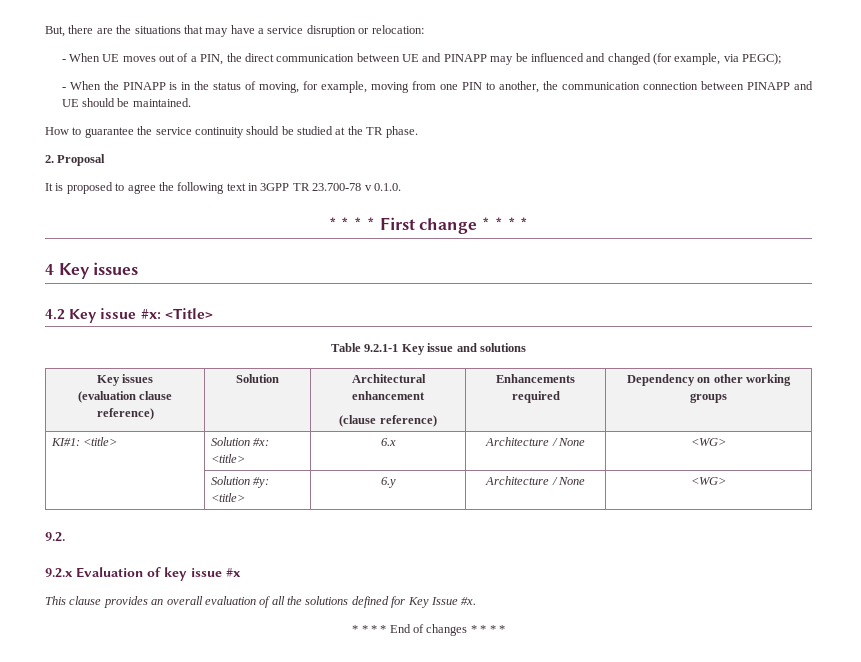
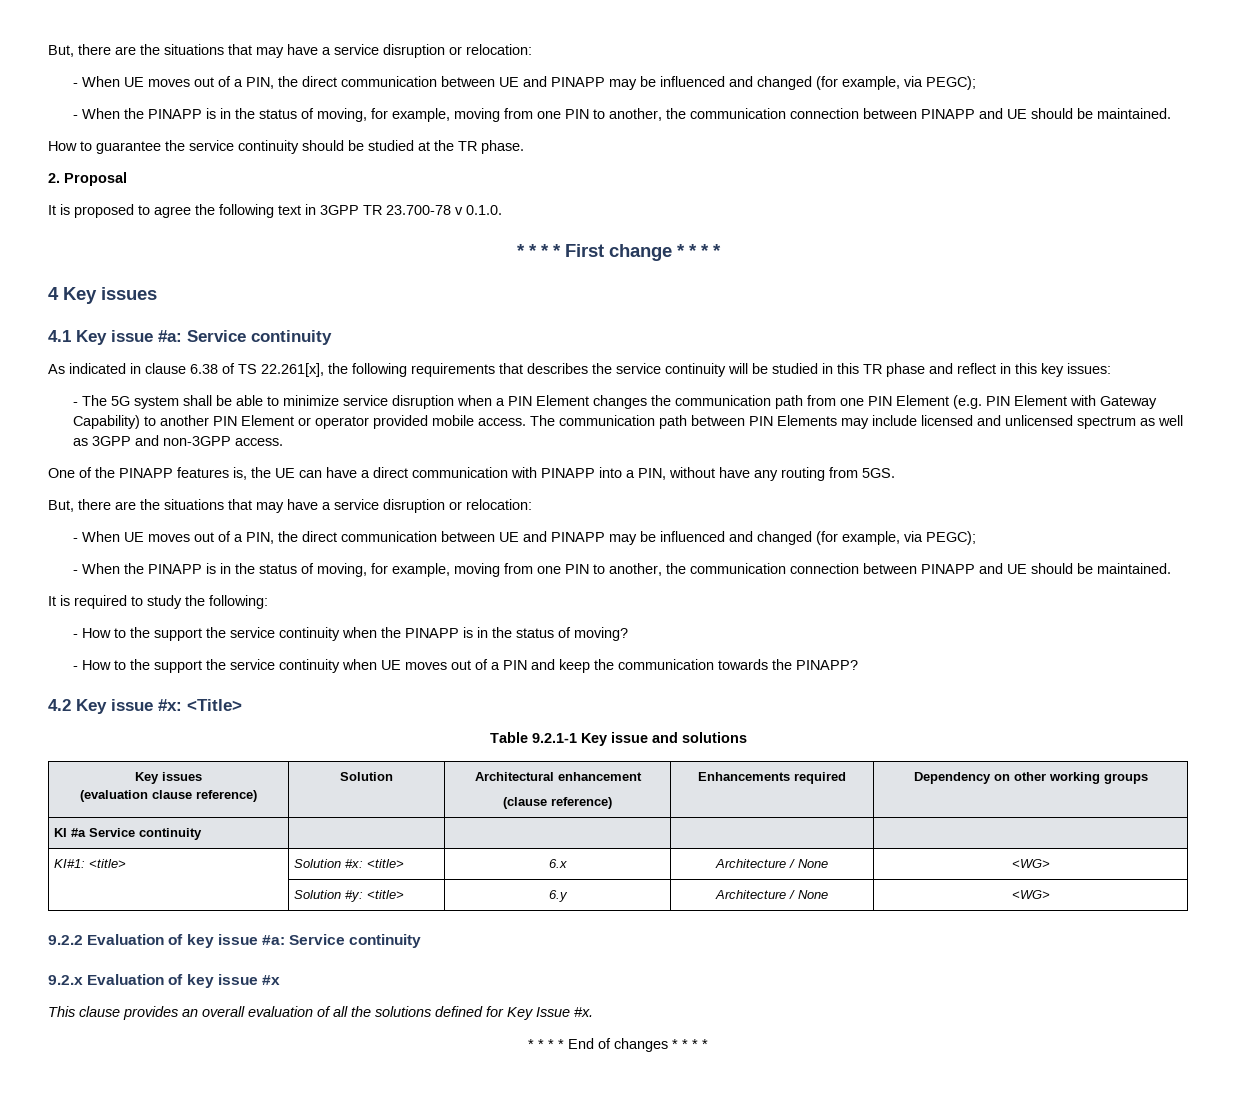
(139, 268) none -> [48,330,332,345] [48,363,1111,377] [73,395,1158,409] [73,415,1184,429] [73,435,284,446] [48,467,895,481] [48,499,532,513] [73,531,977,545] [73,563,1172,577] [48,595,268,609] [73,627,629,641] [73,659,859,673] // 4.1 Key issue #a: Service continuity // As indicated in clause 6.38 of TS 22.261[x], the following requirements that describes the service continuity will be studied in this TR phase and reflect in this key issues: // - The 5G system shall be able to minimize service disruption when a PIN Element changes the communication path from one PIN Element (e.g. PIN Element with Gateway Capability) to another PIN Element or operator provided mobile access. The communication path between PIN Elements may include licensed and unlicensed spectrum as well as 3GPP and non-3GPP access. // One of the PINAPP features is, the UE can have a direct communication with PINAPP into a PIN, without have any routing from 5GS. // But, there are the situations that may have a service disruption or relocation: // - When UE moves out of a PIN, the direct communication between UE and PINAPP may be influenced and changed (for example, via PEGC); // - When the PINAPP is in the status of moving, for example, moving from one PIN to another, the communication connection between PINAPP and UE should be maintained. // It is required to study the following: // - How to the support the service continuity when the PINAPP is in the status of moving? // - How to the support the service continuity when UE moves out of a PIN and keep the communication towards the PINAPP?
(727, 398) none -> [54,828,203,840] // KI #a Service continuity | | | |
[45,532,65,542] 9.2. -> [48,934,422,948] 9.2.2 Evaluation of key issue #a: Service continuity

